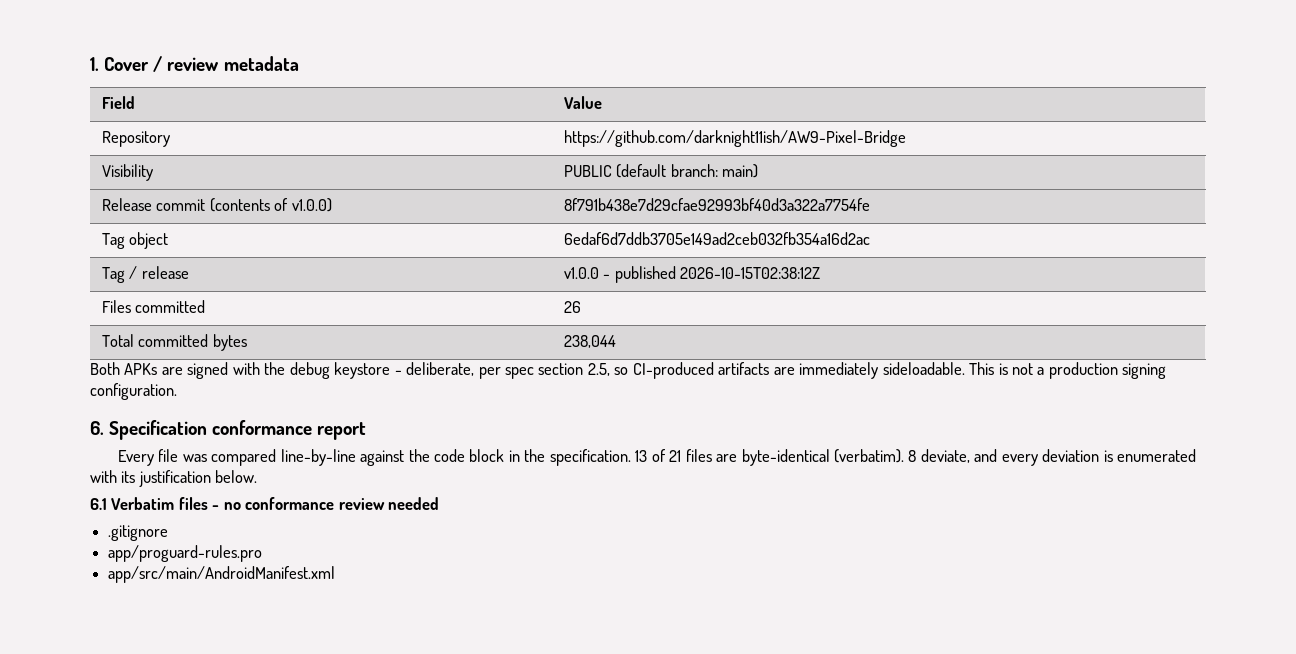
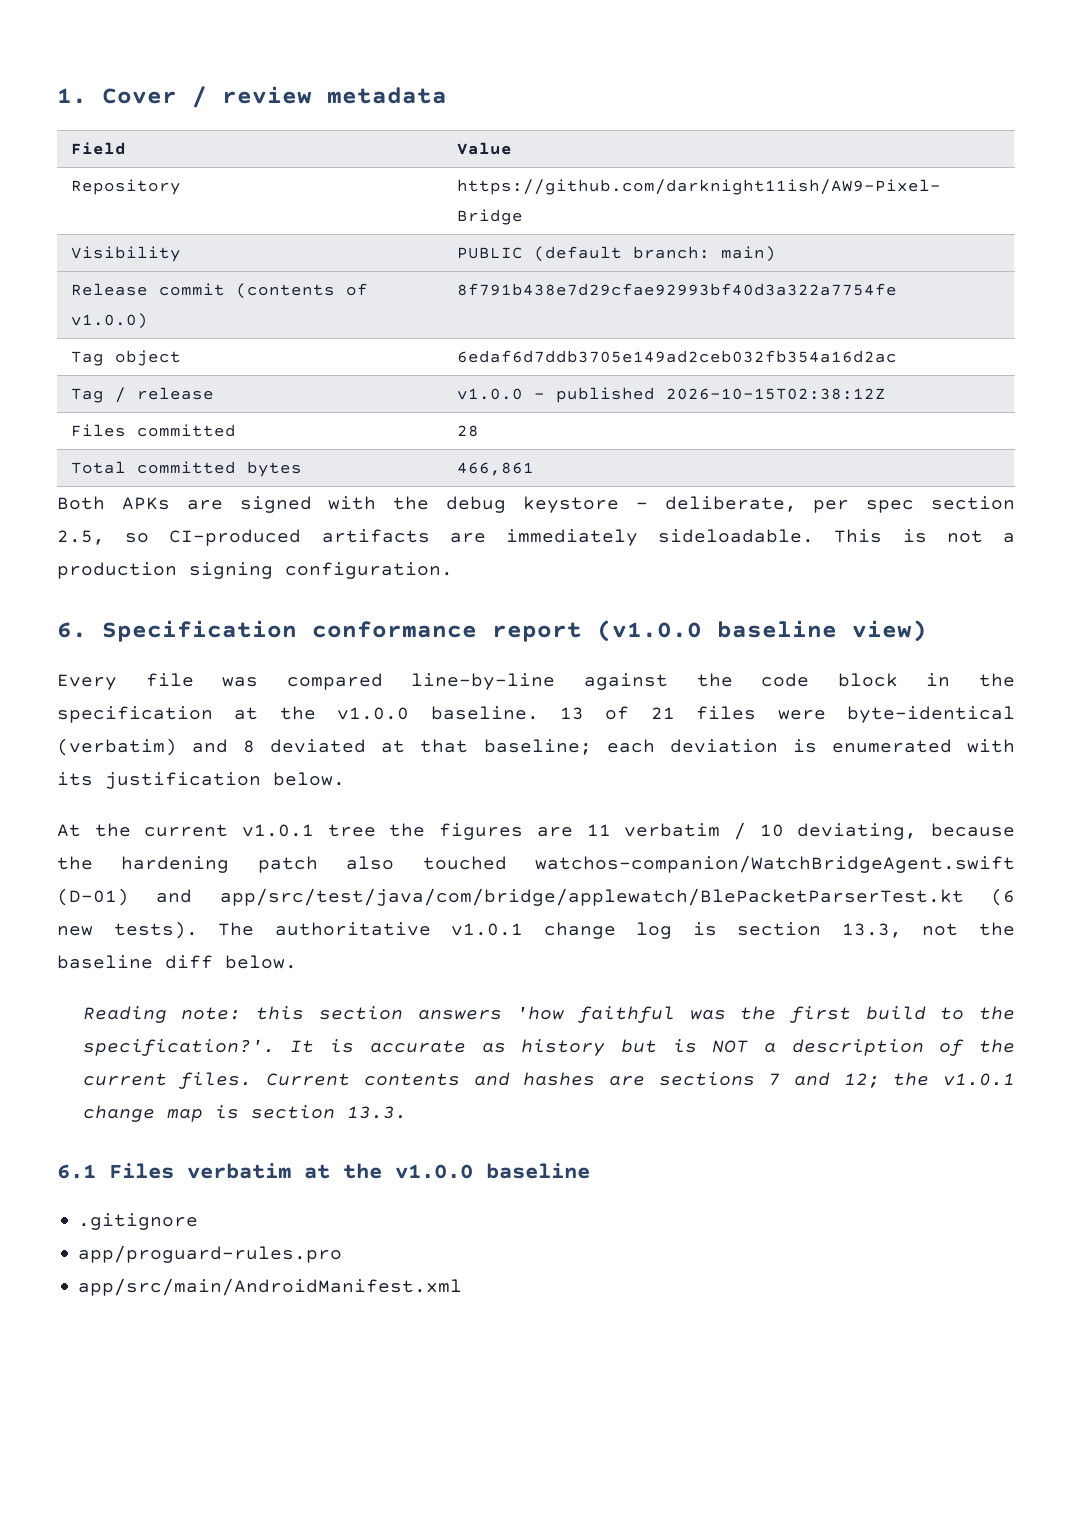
[563,301,581,313] 26 -> [456,425,479,437] 28
[563,335,616,348] 238,044 -> [456,462,534,476] 466,861
(367, 431) none -> [597,620,927,642] (v1.0.0 baseline view)
[549,449,1038,466] specification. 13 of 21 files are byte-identical (verbatim). 8 deviate, and every -> [57,706,1015,723] [57,738,655,756] specification at the v1.0.0 baseline. 13 of 21 files were byte-identical (verbatim) and 8 deviated at that baseline; each
[90,497,440,510] 6.1 Verbatim files - no conformance review needed -> [57,822,1016,840] [57,855,1015,873] [57,888,1016,906] [57,921,1015,939] [57,955,297,969] [82,1006,1015,1023] [82,1039,1015,1056] [82,1072,1015,1089] [82,1105,407,1122] [57,1163,590,1179] At the current v1.0.1 tree the figures are 11 verbatim / 10 deviating, because the hardening patch also touched watchos-companion/WatchBridgeAgent.swift (D-01) and app/src/test/java/com/bridge/applewatch/BlePacketParserTest.kt (6 new tests). The authoritative v1.0.1 change log is section 13.3, not the baseline diff below. // Reading note: this section answers 'how faithful was the first build to the specification?'. It is accurate as history but is NOT a description of the current files. Current contents and hashes are sections 7 and 12; the v1.0.1 change map is section 13.3. // 6.1 Files verbatim at the v1.0.0 baseline

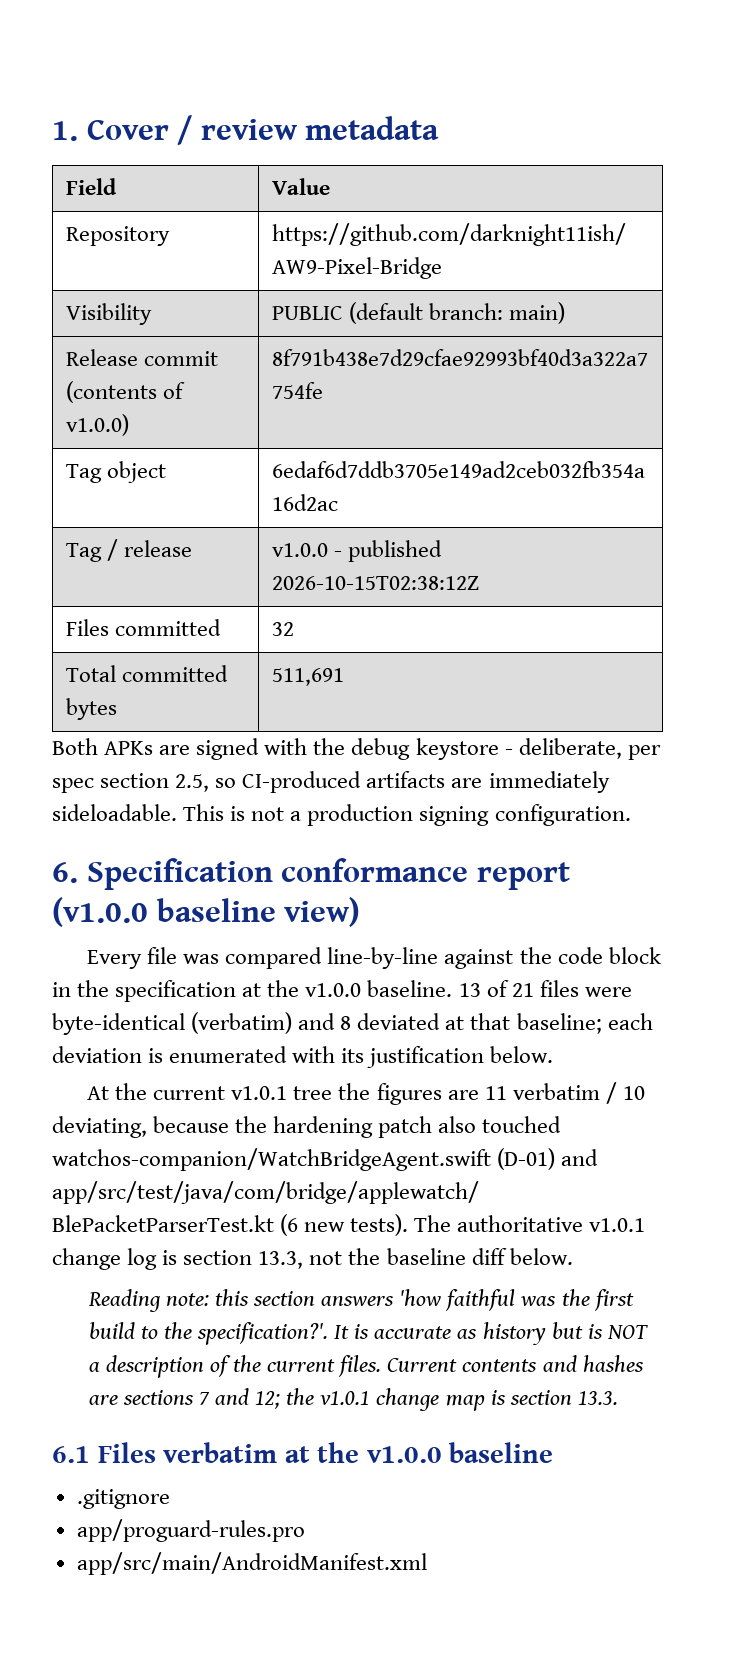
[456,425,479,437] 28 -> [272,622,295,636] 32
[456,462,534,476] 466,861 -> [272,668,345,686] 511,691

